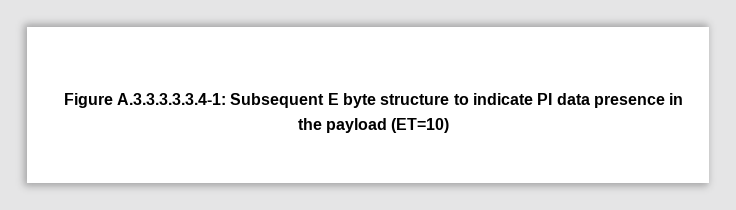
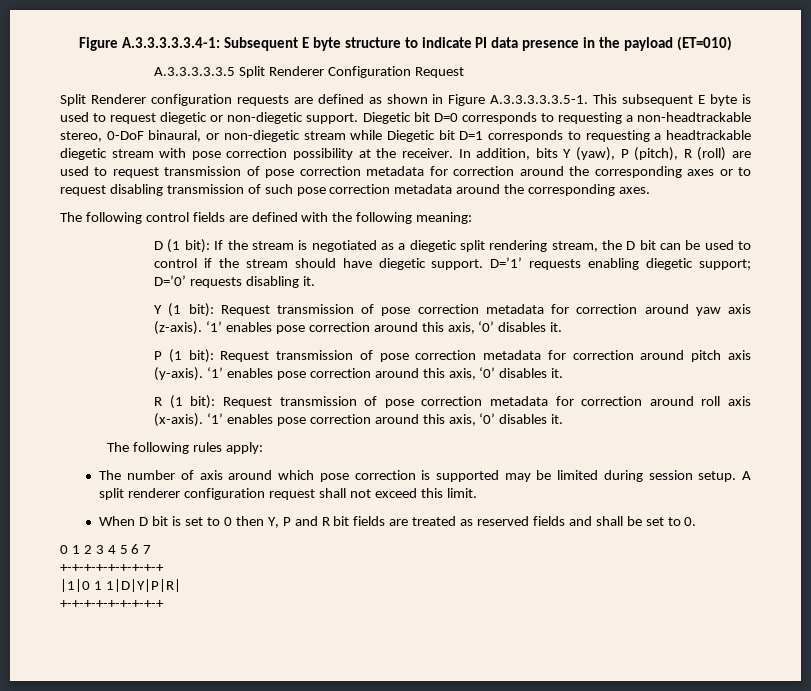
[391,118,450,133] (ET=10) -> [676,36,732,51] [154,66,464,78] [60,94,751,106] [60,112,751,124] [60,130,751,142] [60,147,751,161] [60,166,751,178] [60,184,651,196] [60,212,473,224] [154,239,752,253] [154,257,751,270] [154,275,315,288] [154,303,752,317] [154,321,563,335] [154,349,751,363] [154,367,564,381] [154,395,752,409] [154,413,564,427] [107,442,263,454] [99,470,751,482] [99,488,477,500] [99,516,697,528] [60,544,152,554] [60,564,164,572] [60,579,181,592] [60,600,164,608] (ET=010) // A.3.3.3.3.3.5 Split Renderer Configuration Request // Split Renderer configuration requests are defined as shown in Figure A.3.3.3.3.3.5-1. This subsequent E byte is used to request diegetic or non-diegetic support. Diegetic bit D=0 corresponds to requesting a non-headtrackable stereo, 0-DoF binaural, or non-diegetic stream while Diegetic bit D=1 corresponds to requesting a headtrackable diegetic stream with pose correction possibility at the receiver. In addition, bits Y (yaw), P (pitch), R (roll) are used to request transmission of pose correction metadata for correction around the corresponding axes or to request disabling transmission of such pose correction metadata around the corresponding axes. // The following control fields are defined with the following meaning: // D (1 bit): If the stream is negotiated as a diegetic split rendering stream, the D bit can be used to control if the stream should have diegetic support. D=’1’ requests enabling diegetic support; D=’0’ requests disabling it. // Y (1 bit): Request transmission of pose correction metadata for correction around yaw axis (z-axis). ‘1’ enables pose correction around this axis, ‘0’ disables it. // P (1 bit): Request transmission of pose correction metadata for correction around pitch axis (y-axis). ‘1’ enables pose correction around this axis, ‘0’ disables it. // R (1 bit): Request transmission of pose correction metadata for correction around roll axis (x-axis). ‘1’ enables pose correction around this axis, ‘0’ disables it. // The following rules apply: // The number of axis around which pose correction is supported may be limited during session setup. A split renderer configuration request shall not exceed this limit. // When D bit is set to 0 then Y, P and R bit fields are treated as reserved fields and shall be set to 0. // 0 1 2 3 4 5 6 7 // +-+-+-+-+-+-+-+-+ // |1|0 1 1|D|Y|P|R| // +-+-+-+-+-+-+-+-+

